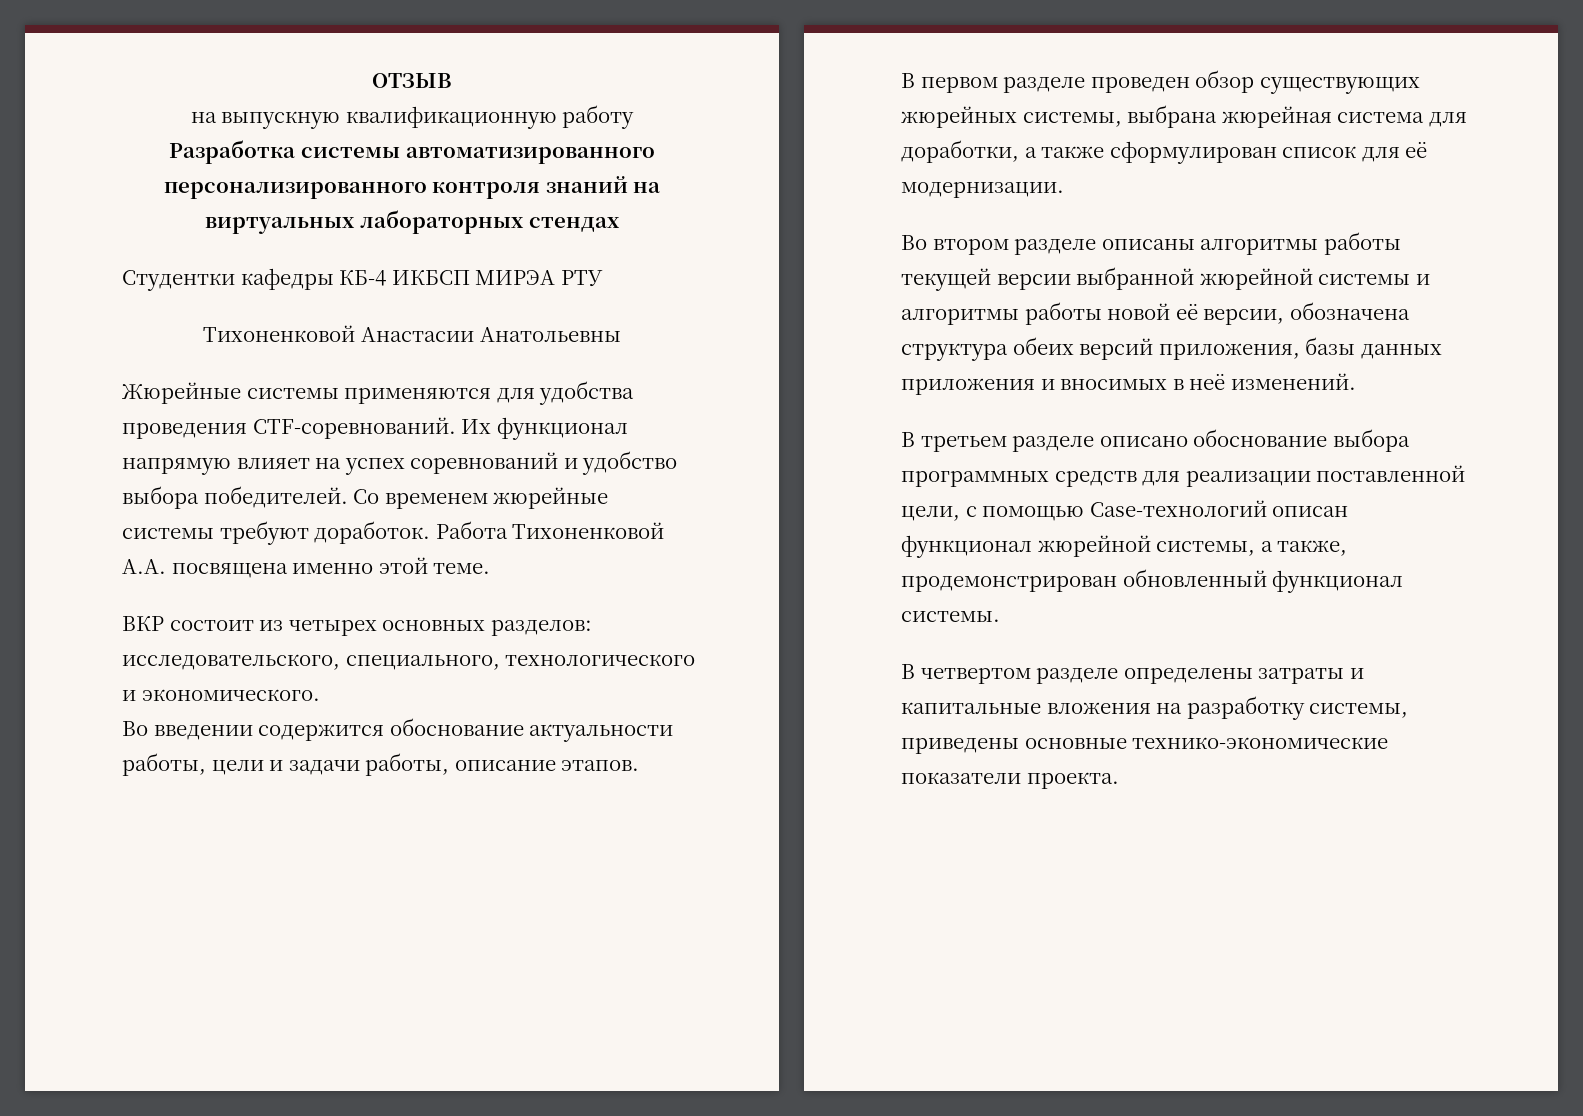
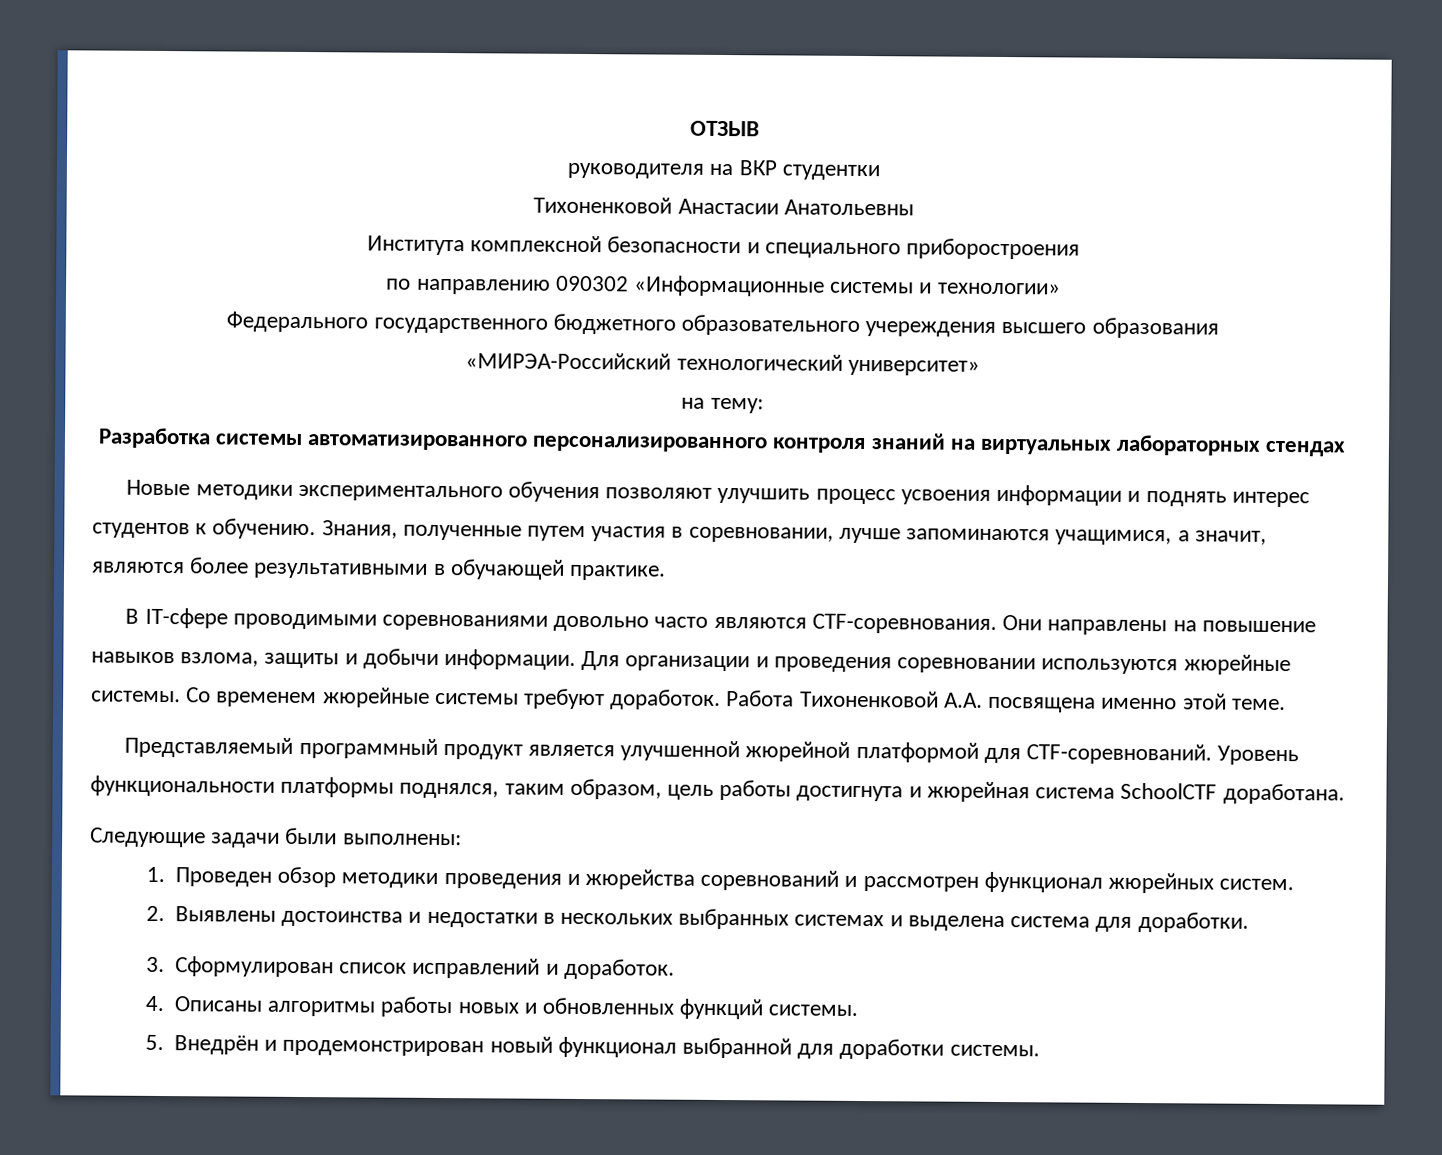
[190,105,635,129] на выпускную квалификационную работу -> [567,160,880,181] [533,196,914,216] [366,235,1081,260] [386,275,1061,297] [226,311,1219,339] [465,352,980,376] [681,397,764,414] руководителя на ВКР студентки // Тихоненковой Анастасии Анатольевны // Института комплексной безопасности и специального приборостроения // по направлению 090302 «Информационные системы и технологии» // Федерального государственного бюджетного образовательного учереждения высшего образования // «МИРЭА-Российский технологический университет» // на тему:
[122,268,603,291] [203,325,621,342] [122,381,635,405] [122,417,628,440] [122,451,678,475] [122,486,348,509] Студентки кафедры КБ-4 ИКБСП МИРЭА РТУ // Тихоненковой Анастасии Анатольевны // Жюрейные системы применяются для удобства проведения CTF-соревнований. Их функционал напрямую влияет на успех соревнований и удобство выбора победителей. -> [126,479,1310,508] [92,518,1267,546] [92,557,667,581] [125,607,1316,636] [91,648,1291,676] [91,690,181,703] Новые методики экспериментального обучения позволяют улучшить процесс усвоения информации и поднять интерес студентов к обучению. Знания, полученные путем участия в соревновании, лучше запоминаются учащимися, а значит, являются более результативными в обучающей практике. // В IT-сфере проводимыми соревнованиями довольно часто являются CTF-соревнования. Они направлены на повышение навыков взлома, защиты и добычи информации. Для организации и проведения соревновании используются жюрейные системы.
[122,616,592,636] [122,654,696,670] [122,689,320,701] [122,718,674,742] [122,753,640,776] [901,70,1420,94] [901,105,1467,128] [901,140,1428,164] [901,182,1064,198] [901,232,1401,255] [901,267,1430,291] [901,302,1410,325] [901,337,1442,361] [901,373,1356,395] [901,429,1410,452] [901,465,1466,487] [901,500,1349,521] [901,535,1348,558] [901,569,1404,593] [901,611,1000,622] [901,664,1364,684] [901,696,1409,720] [901,737,1389,754] [901,772,1119,789] ВКР состоит из четырех основных разделов: исследовательского, специального, технологического и экономического. // Во введении содержится обоснование актуальности работы, цели и задачи работы, описание этапов. // В первом разделе проведен обзор существующих жюрейных системы, выбрана жюрейная система для доработки, а также сформулирован список для её модернизации. // Во втором разделе описаны алгоритмы работы текущей версии выбранной жюрейной системы и алгоритмы работы новой её версии, обозначена структура обеих версий приложения, базы данных приложения и вносимых в неё изменений. // В третьем разделе описано обоснование выбора программных средств для реализации поставленной цели, с помощью Case-технологий описан функционал жюрейной системы, а также, продемонстрирован обновленный функционал системы. // В четвертом разделе определены затраты и капитальные вложения на разработку системы, приведены основные технико-экономические показатели проекта. -> [124,736,1300,766] [90,775,1345,805] [90,827,462,848] [145,866,1295,894] [145,905,1249,933] [145,956,675,980] [144,995,859,1020] [144,1034,1040,1060] Представляемый программный продукт является улучшенной жюрейной платформой для CTF-соревнований. Уровень функциональности платформы поднялся, таким образом, цель работы достигнута и жюрейная система SchoolCTF доработана. // Следующие задачи были выполнены: // 1. Проведен обзор методики проведения и жюрейства соревнований и рассмотрен функционал жюрейных систем. // 2. Выявлены достоинства и недостатки в нескольких выбранных системах и выделена система для доработки. // 3. Сформулирован список исправлений и доработок. // 4. Описаны алгоритмы работы новых и обновленных функций системы. // 5. Внедрён и продемонстрирован новый функционал выбранной для доработки системы.

